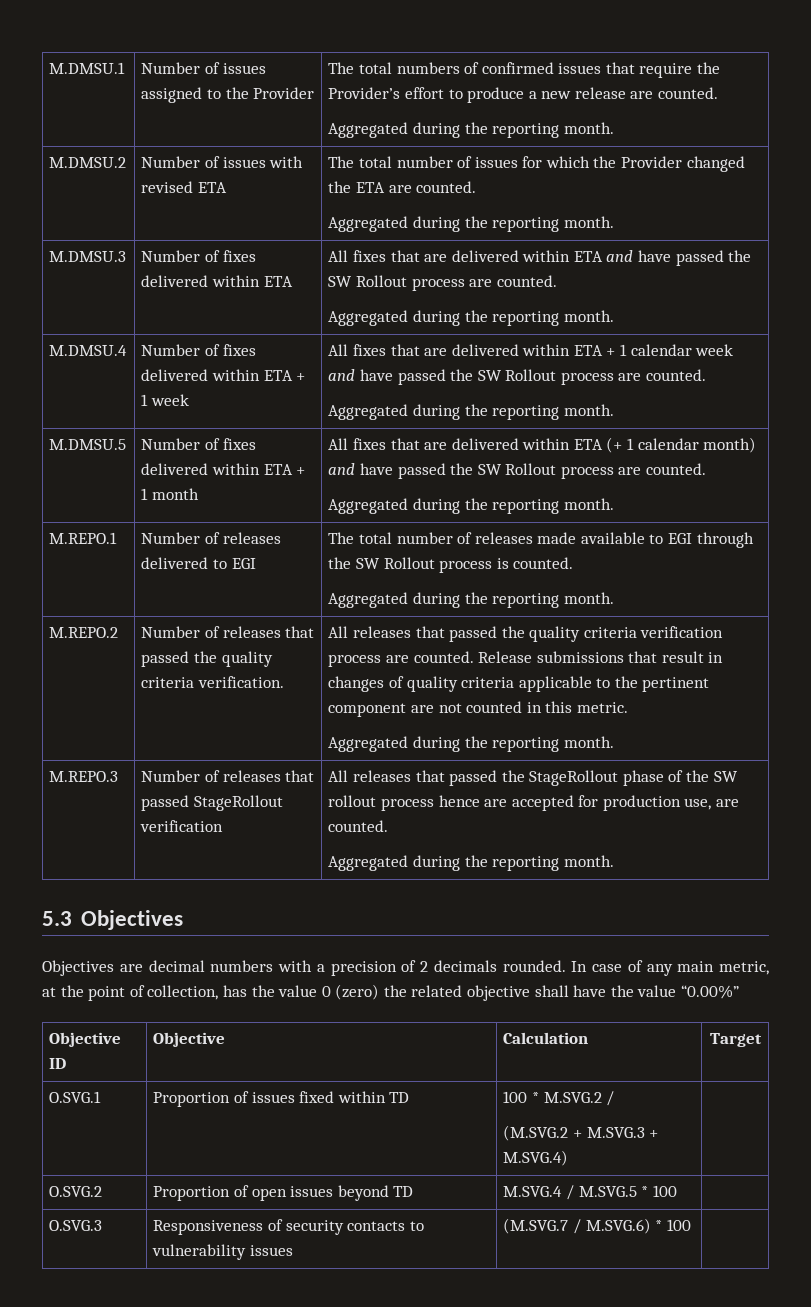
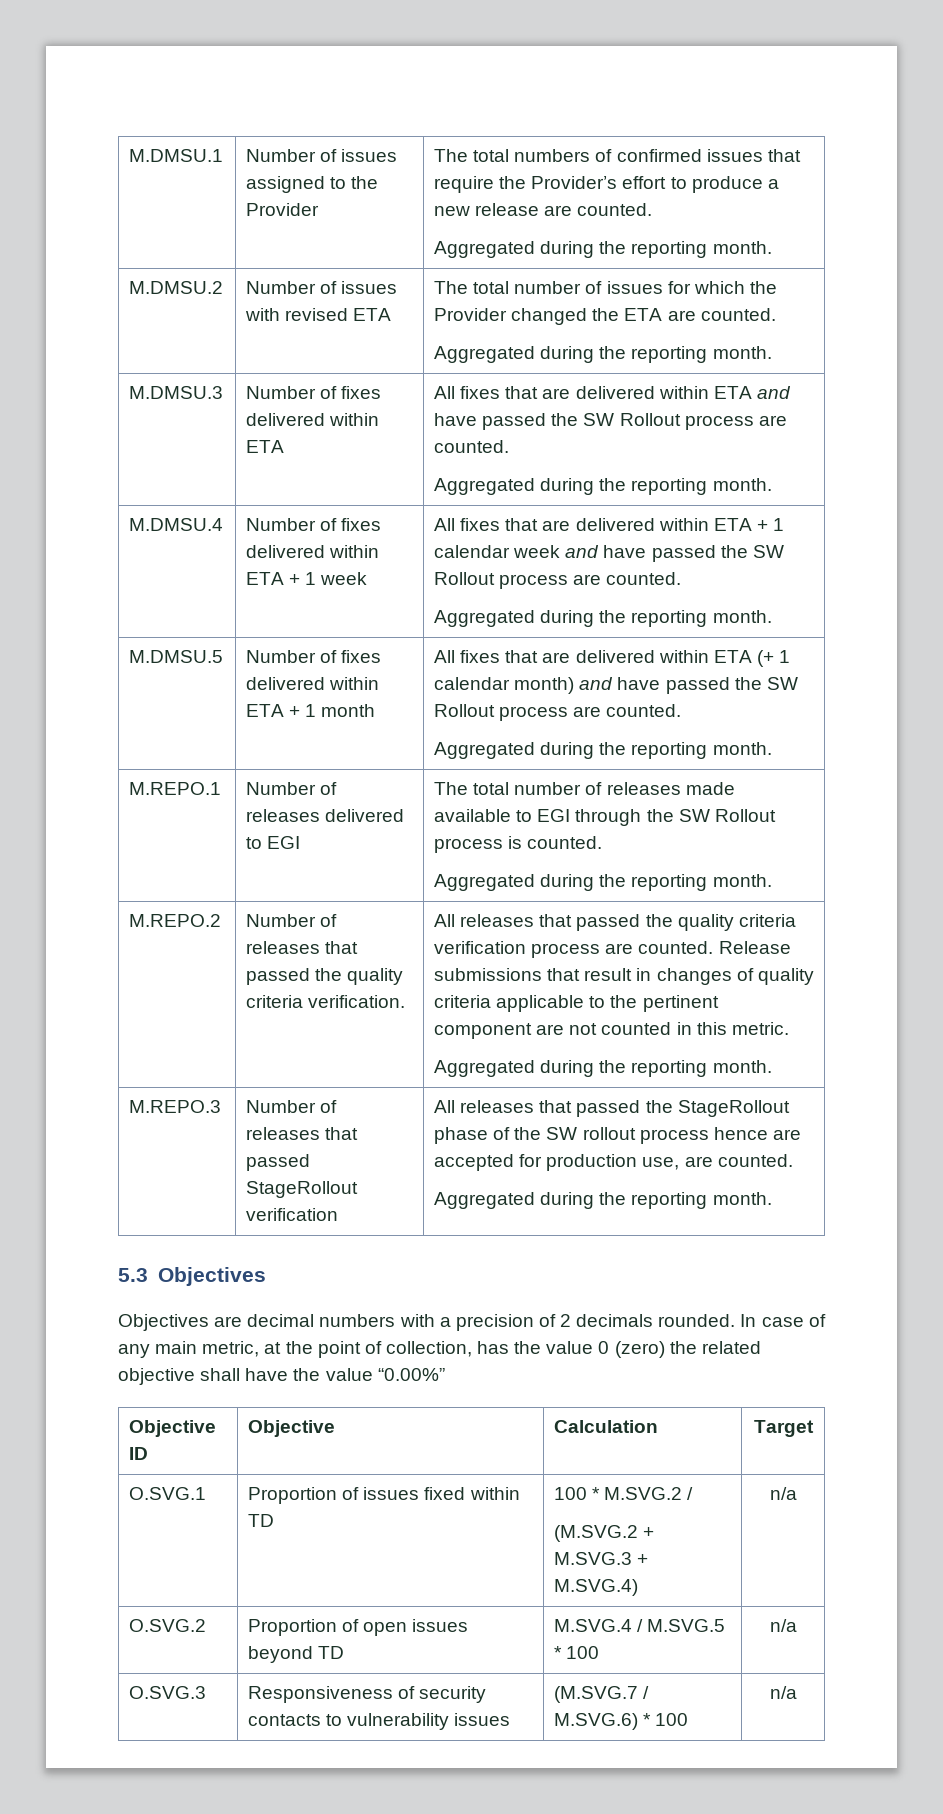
(569, 1158) none -> [769,1487,797,1500] n/a
(677, 1191) none -> [769,1619,797,1632] n/a
(691, 1225) none -> [769,1686,797,1699] n/a

